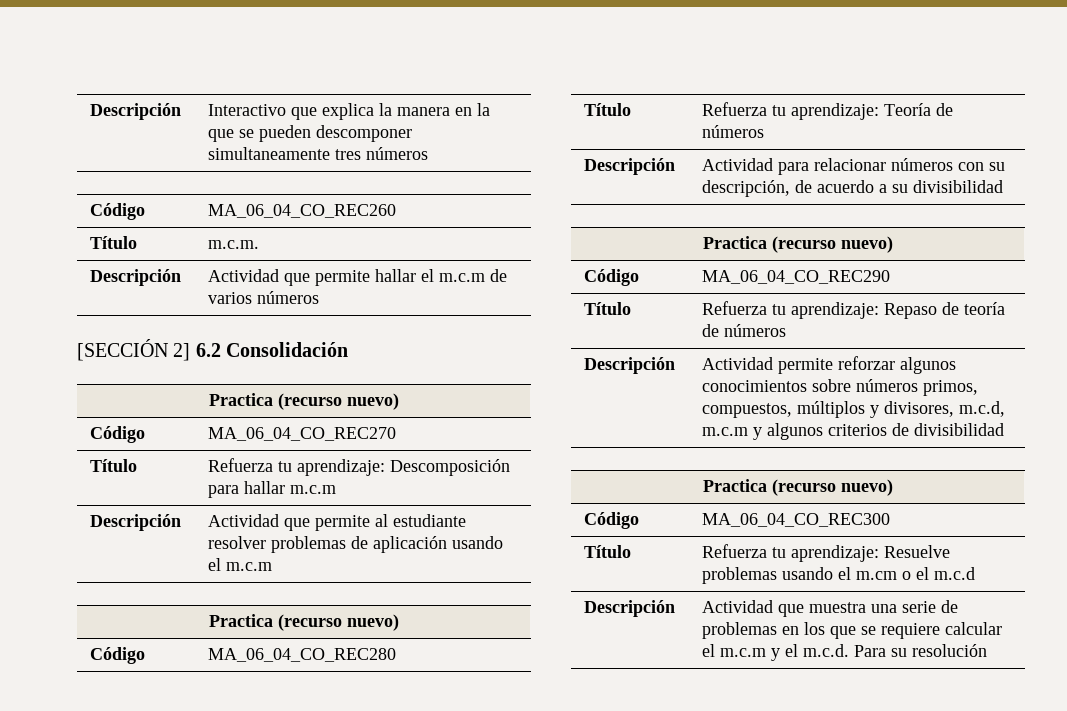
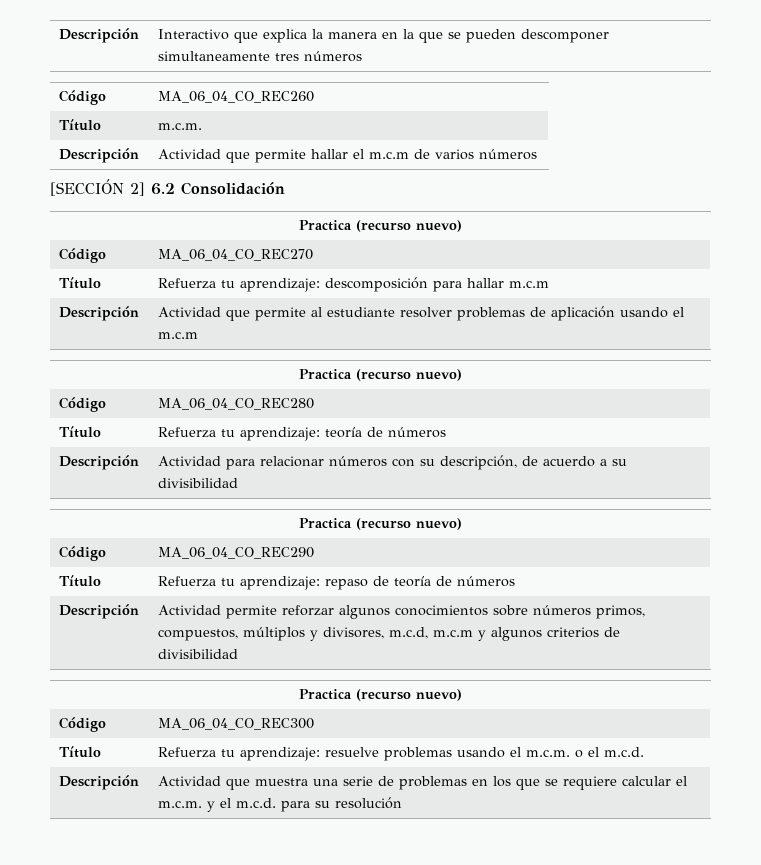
[390,459,511,476] Descomposición -> [325,277,429,292] descomposición
[884,103,932,116] Teoría -> [325,427,363,438] teoría
[884,303,938,319] Repaso -> [325,579,369,590] repaso
[884,545,951,558] Resuelve -> [325,747,380,757] resuelve
[856,571,898,580] m.cm -> [526,749,571,757] m.c.m.
[934,567,976,580] m.c.d -> [604,747,645,757] m.c.d.
[720,648,767,657] m.c.m -> [158,800,203,808] m.c.m.
[854,645,887,657] Para -> [281,801,311,812] para

